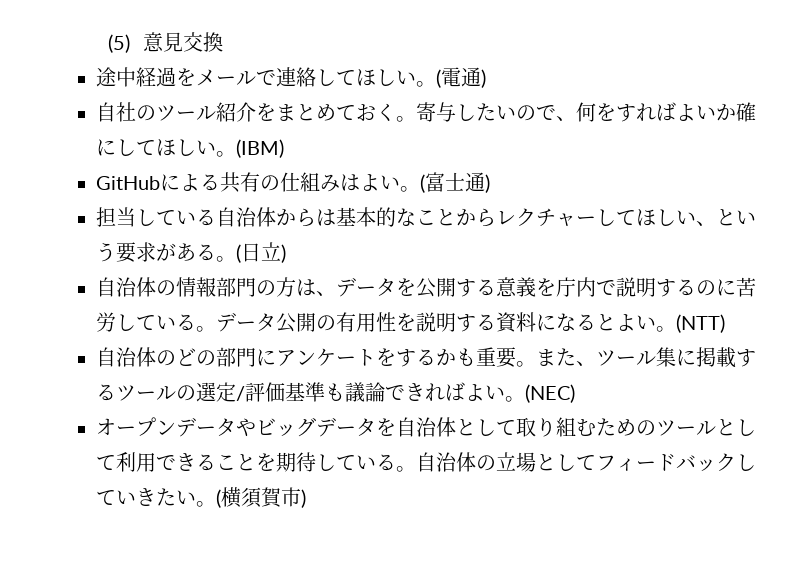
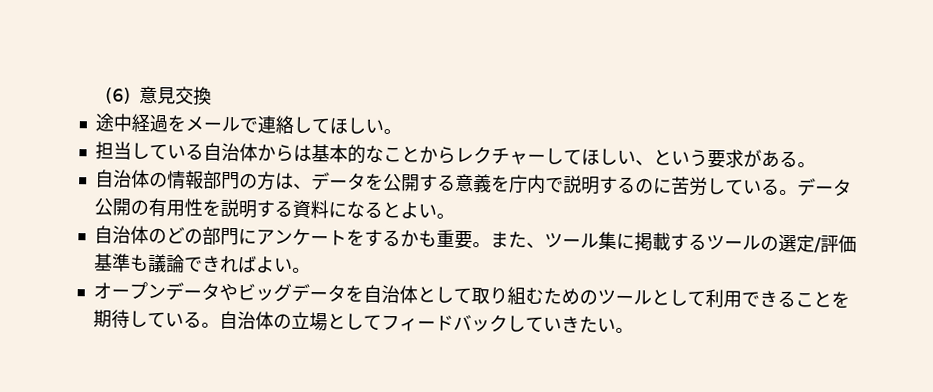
[108,34,131,53] (5) -> [104,87,131,104] (6)
[436,67,486,88] [96,102,756,122] [96,138,284,158] [96,172,490,193] (電通) // 自社のツール紹介をまとめておく。寄与したいので、何をすればよいか確にしてほしい。(IBM) // GitHubによる共有の仕組みはよい。(富士通) -> (402, 131) none
[236,242,286,263] (日立) -> (816, 165) none
[676,314,725,333] (NTT) -> (455, 216) none
[525,384,575,403] (NEC) -> (311, 270) none
[216,487,306,508] (横須賀市) -> (634, 330) none

